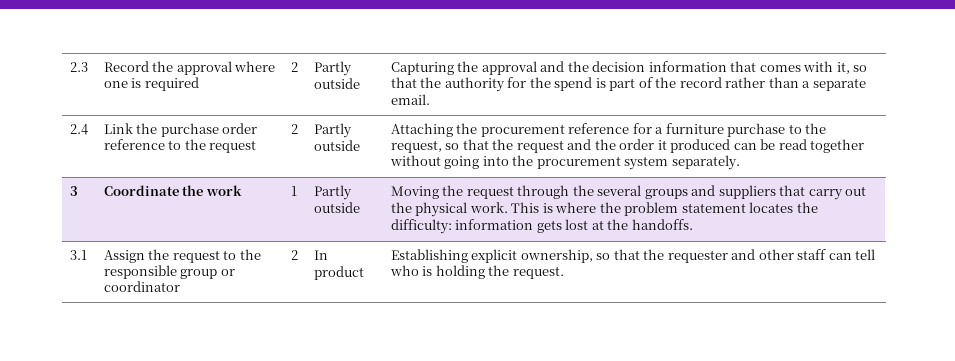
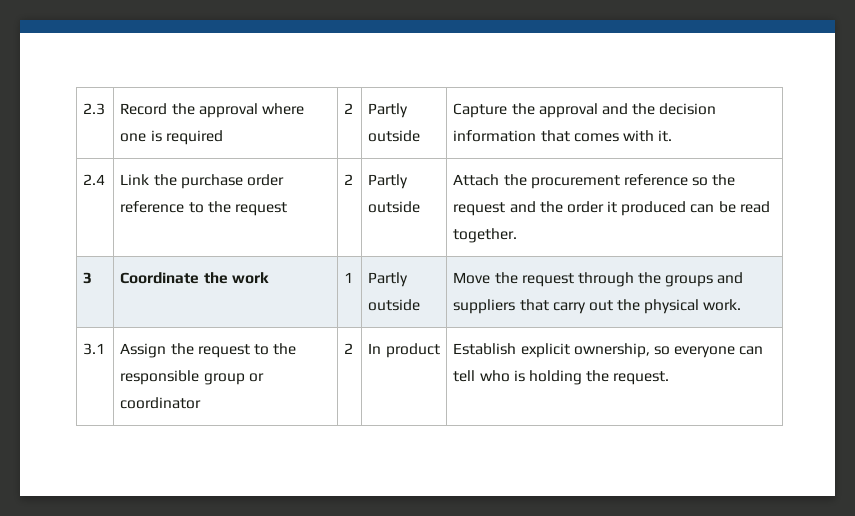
[390,62,454,75] Capturing -> [453,103,508,118] Capture
[836,62,868,74] [390,77,866,92] [390,94,430,105] it, so that the authority for the spend is part of the record rather than a separate email. -> [658,130,673,142] it.
[390,123,453,137] Attaching -> [453,174,500,186] Attach
[632,123,827,137] [390,139,489,153] for a furniture purchase to the request, so that -> [692,177,709,186] so
[810,139,865,153] [389,155,740,170] together without going into the procurement system separately. -> [453,228,518,243] together.
[390,186,439,199] Moving -> [453,272,491,284] Move
[597,185,642,196] several -> (662, 278) none
[511,202,818,216] [390,219,693,234] This is where the problem statement locates the difficulty: information gets lost at the handoffs. -> (742, 305) none
[390,249,468,263] Establishing -> [453,343,517,355] Establish
[613,249,827,263] that the requester and other staff -> [674,346,736,358] everyone

